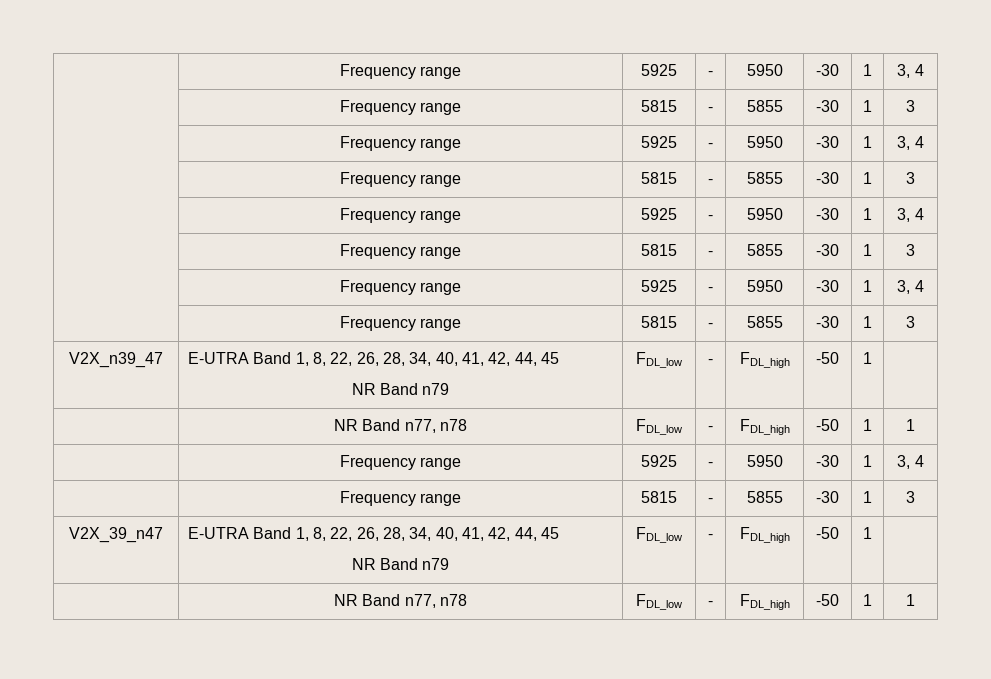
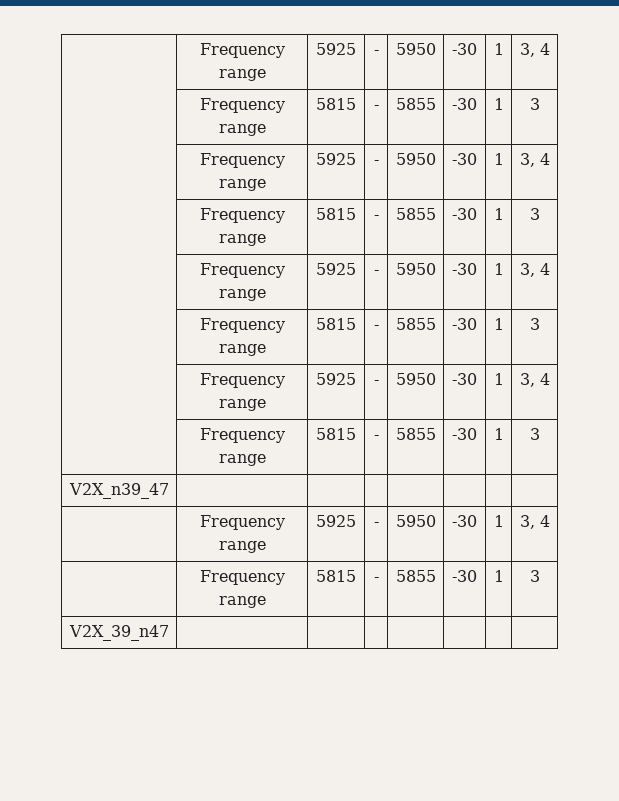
[188,352,559,366] [351,383,450,395] [636,352,682,368] [708,359,713,364] [739,352,790,368] [816,352,839,364] [863,352,872,364] [334,419,467,433] [636,419,682,435] [708,426,713,431] [739,419,790,435] [816,419,839,431] [863,419,872,431] [906,419,915,431] E-UTRA Band 1, 8, 22, 26, 28, 34, 40, 41, 42, 44, 45 // NR Band n79 | FDL_low | - | FDL_high | -50 | 1 | // | NR Band n77, n78 | FDL_low | - | FDL_high | -50 | 1 | 1 -> (169, 491) | | | | | |
[188,527,559,541] [351,558,450,570] [636,527,682,543] [708,534,713,539] [739,527,790,543] [816,527,839,539] [863,527,872,539] [334,594,467,608] [636,594,682,610] [708,601,713,606] [739,594,790,610] [816,594,839,606] [863,594,872,606] [906,594,915,606] E-UTRA Band 1, 8, 22, 26, 28, 34, 40, 41, 42, 44, 45 // NR Band n79 | FDL_low | - | FDL_high | -50 | 1 | // | NR Band n77, n78 | FDL_low | - | FDL_high | -50 | 1 | 1 -> (169, 633) | | | | | |

